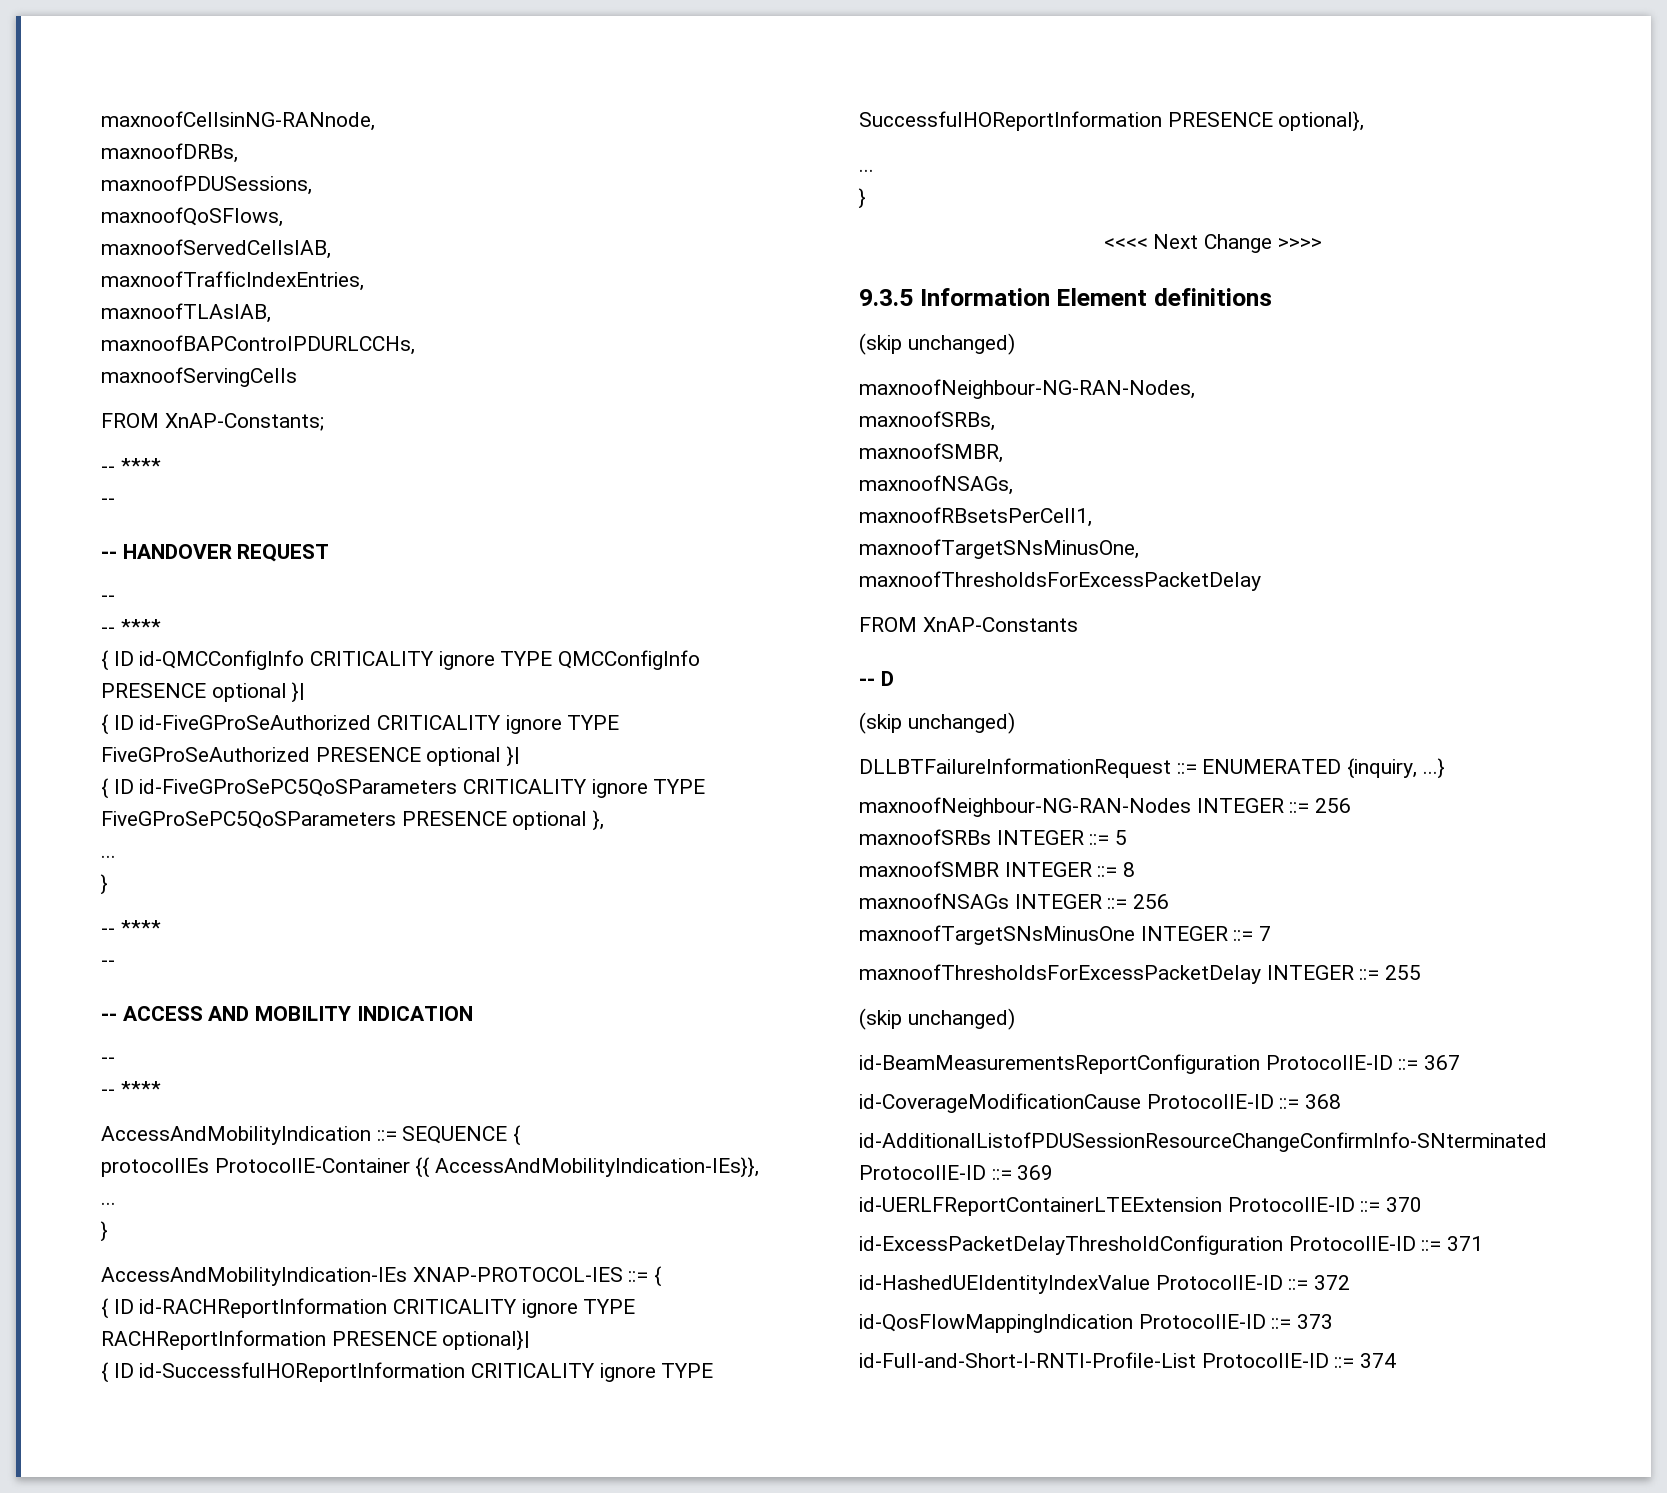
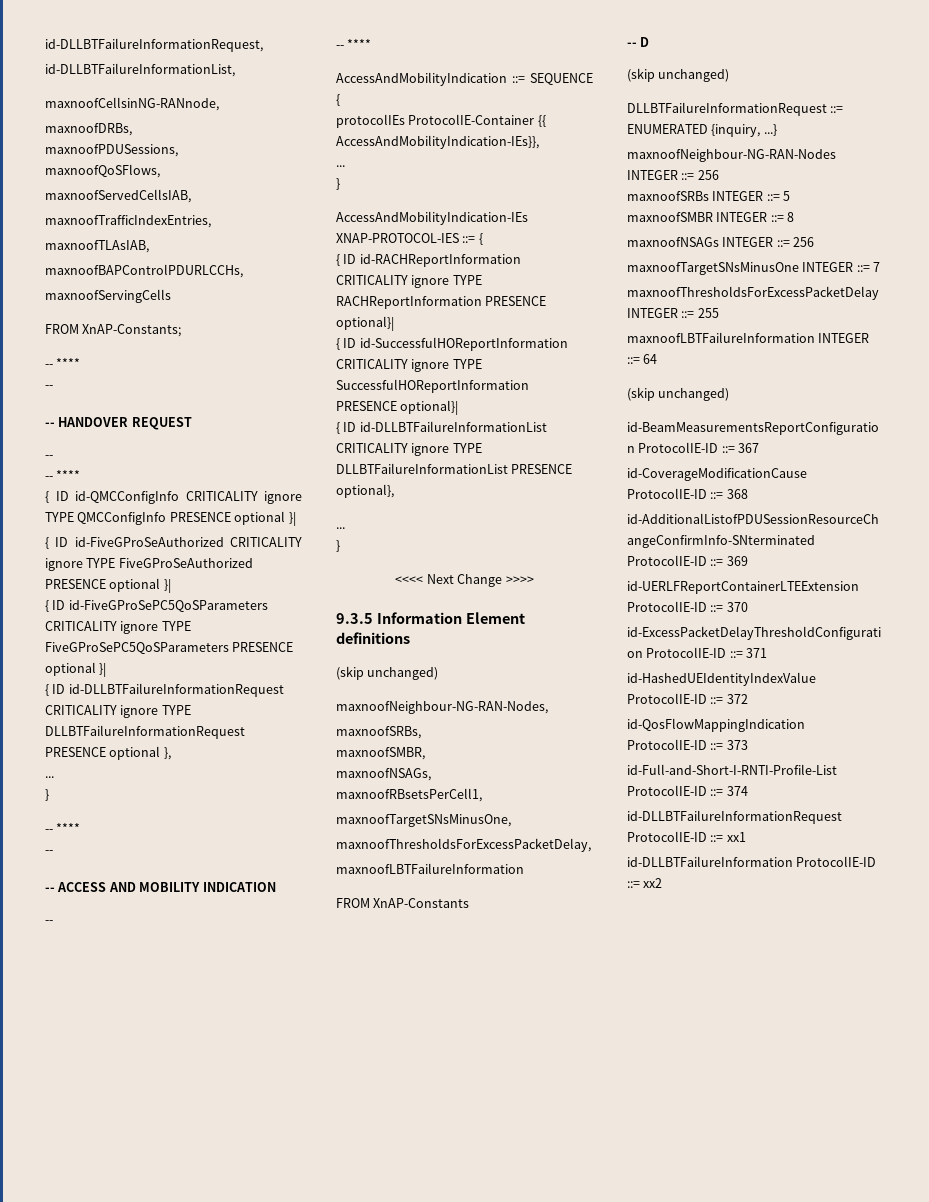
(101, 121) none -> [45,38,263,52] [45,63,235,77] id-DLLBTFailureInformationRequest, // id-DLLBTFailureInformationList, //
(588, 820) none -> [99,663,107,677] [45,683,284,697] [45,705,191,718] [45,725,245,739] [45,746,161,760] }| // { ID id-DLLBTFailureInformationRequest CRITICALITY ignore TYPE DLLBTFailureInformationRequest PRESENCE optional
(1273, 119) none -> [400,400,459,415] [336,421,547,434] [336,443,482,456] [336,463,573,474] optional}| // { ID id-DLLBTFailureInformationList CRITICALITY ignore TYPE DLLBTFailureInformationList PRESENCE
[859,571,1261,591] maxnoofThresholdsForExcessPacketDelay -> [336,838,591,852] [336,863,524,874] maxnoofThresholdsForExcessPacketDelay, // maxnoofLBTFailureInformation
(1422, 972) none -> [627,332,870,343] [627,354,658,364] // maxnoofLBTFailureInformation INTEGER ::= 64
(1397, 1360) none -> [627,810,842,824] [627,831,746,842] [627,856,877,867] [627,878,663,888] // id-DLLBTFailureInformationRequest ProtocolIE-ID ::= xx1 // id-DLLBTFailureInformation ProtocolIE-ID ::= xx2

